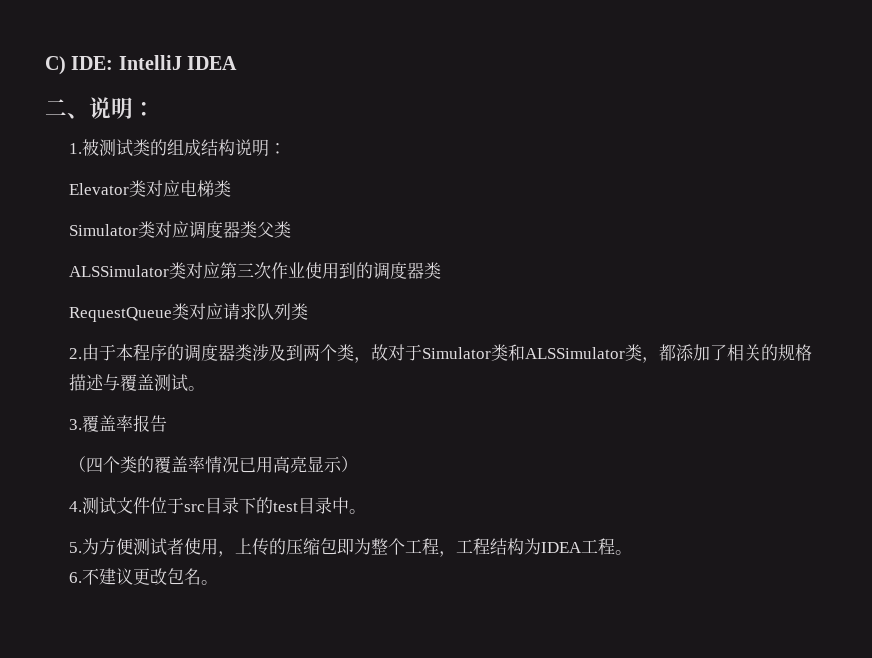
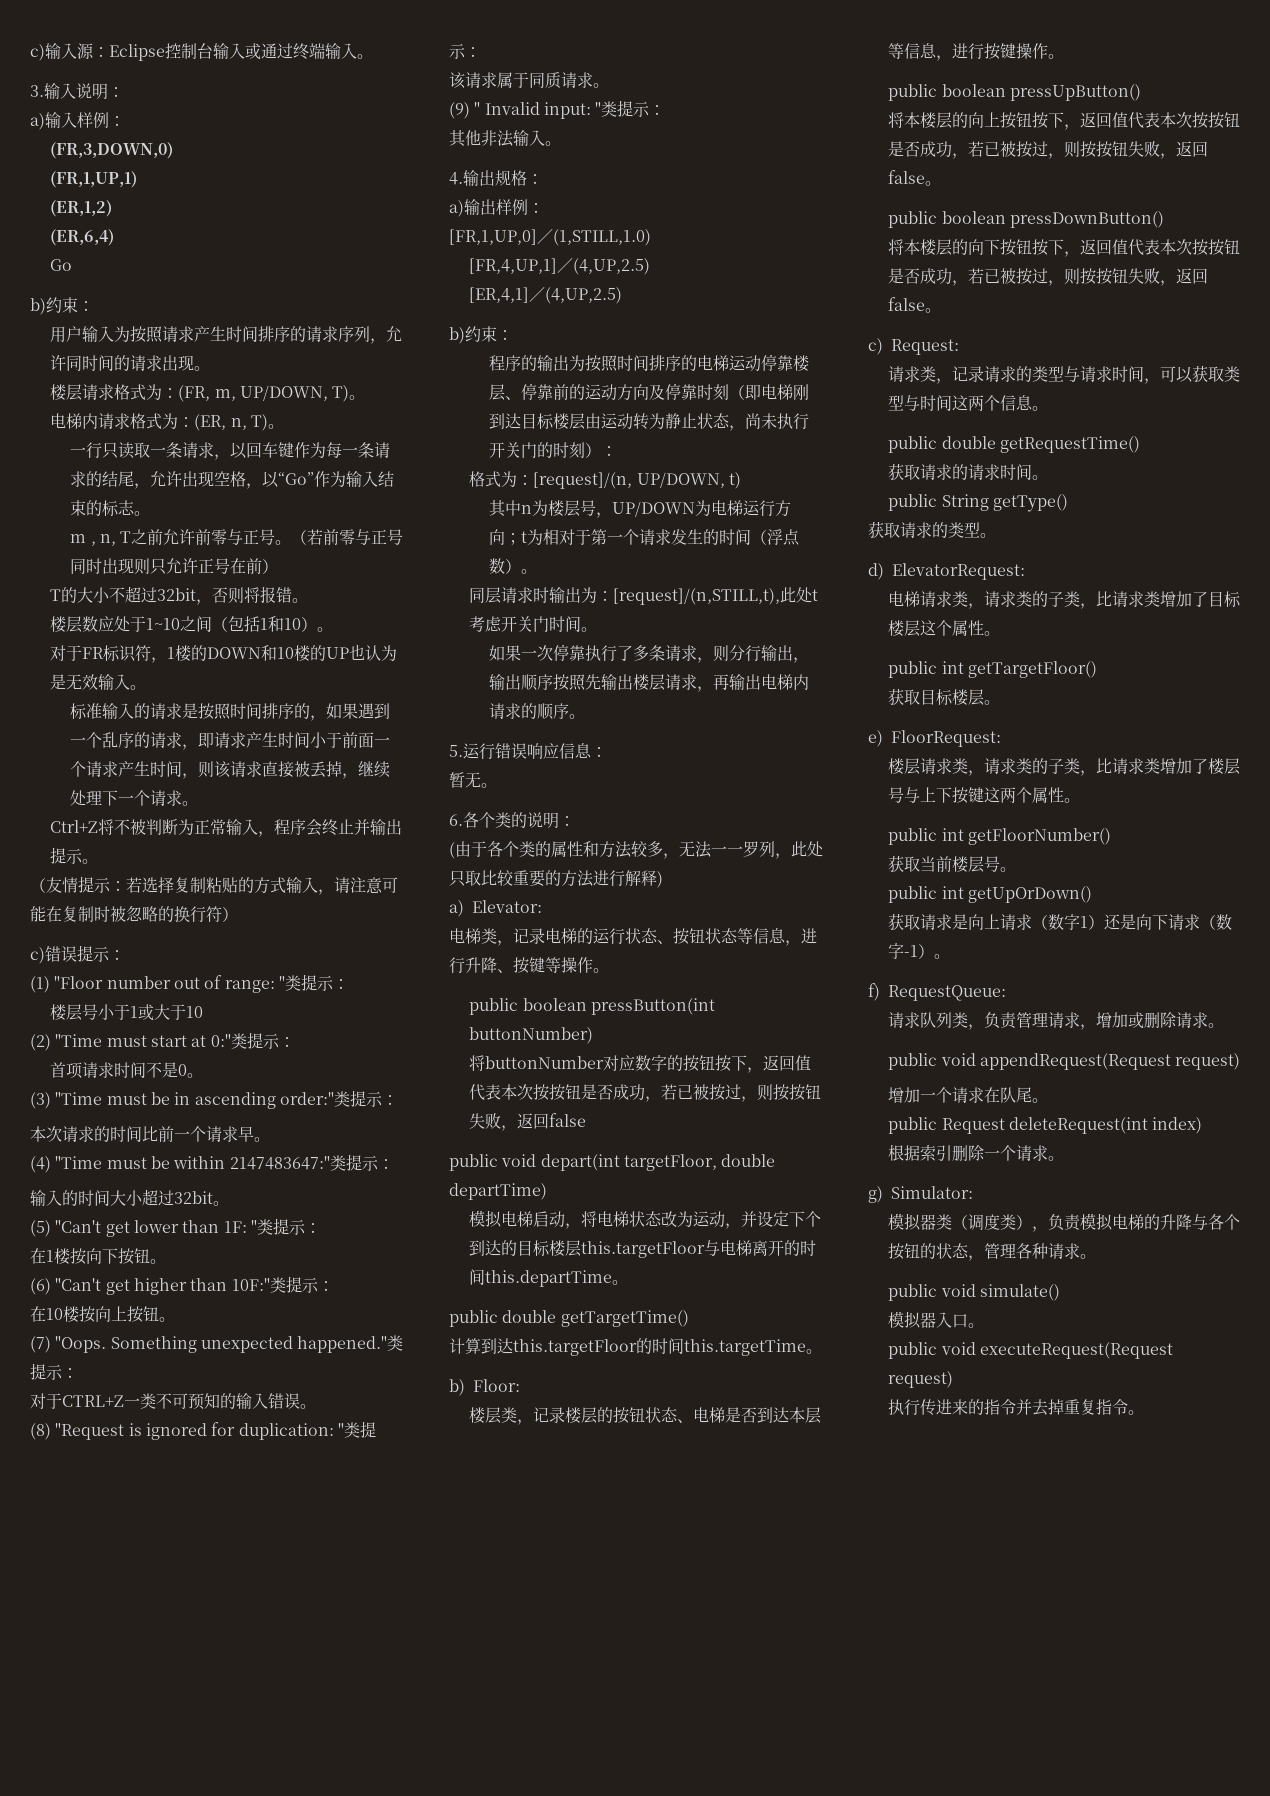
[45,55,238,75] [45,97,155,119] [68,139,286,157] [68,180,231,197] [68,221,291,239] [68,262,441,280] [68,303,308,322] [68,344,812,363] [68,374,205,392] [68,415,167,432] [68,456,358,473] [68,497,366,515] [68,538,632,557] [68,568,201,585] C) IDE: IntelliJ IDEA // 二、说明： // 1.被测试类的组成结构说明： // Elevator类对应电梯类 // Simulator类对应调度器类父类 // ALSSimulator类对应第三次作业使用到的调度器类 // RequestQueue类对应请求队列类 // 2.由于本程序的调度器类涉及到两个类，故对于Simulator类和ALSSimulator类，都添加了相关的规格描述与覆盖测试。 // 3.覆盖率报告 // （四个类的覆盖率情况已用高亮显示） // 4.测试文件位于src目录下的test目录中。 // 5.为方便测试者使用，上传的压缩包即为整个工程，工程结构为IDEA工程。 // 6.不建议更改包名 -> [30,43,373,61] [30,83,124,100] [30,112,125,130] [50,142,174,159] [50,171,138,188] [50,200,113,217] [50,229,115,246] [50,259,73,271] [30,297,94,315] [50,326,403,344] [50,355,211,371] [50,384,366,402] [50,413,284,431] [70,442,391,460] [70,471,395,489] [70,500,151,517] [70,529,404,546] [70,558,279,575] [50,586,309,605] [50,616,334,633] [50,644,398,663] [50,674,147,690] [70,703,391,721] [70,732,391,750] [70,761,391,779] [70,790,199,806] [50,819,403,837] [50,847,99,864] [30,876,398,895] [30,906,238,923] [30,945,125,964] [30,974,349,993] [50,1004,204,1021] [30,1032,295,1051] [50,1062,204,1079] [30,1090,398,1109] [30,1126,270,1142] [30,1154,394,1173] [30,1189,229,1206] [30,1218,321,1237] [30,1248,166,1265] [30,1276,334,1295] [30,1306,175,1323] [30,1335,404,1353] [30,1363,78,1380] [30,1393,316,1410] [30,1421,376,1440] [449,43,481,59] [449,72,609,89] [449,100,666,119] [449,130,561,147] [449,170,543,186] [449,199,544,217] [449,229,651,246] [469,258,651,275] [469,287,623,304] [449,326,513,344] [489,354,810,372] [489,383,810,401] [489,413,810,431] [489,442,618,458] [469,471,741,489] [489,500,792,518] [489,529,801,546] [489,558,538,574] [469,587,819,605] [469,616,598,632] [489,644,810,663] [489,674,810,692] [489,703,586,720] [449,743,607,760] [449,772,497,788] [449,812,575,829] [449,841,823,859] [449,870,663,888] [449,900,542,917] [449,928,817,946] [449,957,609,974] [469,998,715,1015] [469,1027,594,1044] [469,1055,812,1073] [469,1084,822,1102] [469,1113,587,1131] [449,1154,776,1171] [449,1183,547,1200] [469,1210,822,1229] [469,1240,817,1258] [469,1269,629,1287] [449,1310,689,1327] [449,1338,822,1356] [449,1379,520,1396] [469,1407,822,1425] [888,43,1065,61] [888,84,1141,101] [888,112,1241,130] [888,141,1209,159] [888,170,942,186] [888,211,1164,228] [888,239,1241,257] [888,268,1209,286] [888,297,942,313] [868,338,959,355] [888,365,1241,384] [888,395,1049,411] [888,436,1140,453] [888,463,1049,480] [888,494,1068,512] [868,521,996,538] [868,563,1025,580] [888,591,1242,609] [888,620,1001,637] [888,661,1097,678] [888,688,1001,706] [868,730,1001,747] [888,758,1241,776] [888,787,1081,804] [888,828,1111,845] [888,855,1017,873] [888,886,1092,903] [888,913,1233,930] [888,943,951,959] [868,983,1007,1001] [888,1012,1225,1030] [888,1053,1241,1070] [888,1087,1049,1103] [888,1117,1203,1134] [888,1144,1065,1162] [868,1186,973,1203] [888,1213,1241,1232] [888,1243,1097,1261] [888,1284,1060,1301] [888,1311,985,1329] [888,1342,1173,1359] [888,1371,954,1388] [888,1399,1129,1416] c)输入源：Eclipse控制台输入或通过终端输入。 // 3.输入说明： // a)输入样例： // (FR,3,DOWN,0) // (FR,1,UP,1) // (ER,1,2) // (ER,6,4) // Go // b)约束： // 用户输入为按照请求产生时间排序的请求序列，允许同时间的请求出现。 // 楼层请求格式为：(FR, m, UP/DOWN, T)。 // 电梯内请求格式为：(ER, n, T)。 // 一行只读取一条请求，以回车键作为每一条请求的结尾，允许出现空格，以“Go”作为输入结束的标志。 // m , n, T之前允许前零与正号。（若前零与正号同时出现则只允许正号在前） // T的大小不超过32bit，否则将报错。 // 楼层数应处于1~10之间（包括1和10）。 // 对于FR标识符，1楼的DOWN和10楼的UP也认为是无效输入。 // 标准输入的请求是按照时间排序的，如果遇到一个乱序的请求，即请求产生时间小于前面一个请求产生时间，则该请求直接被丢掉，继续处理下一个请求。 // Ctrl+Z将不被判断为正常输入，程序会终止并输出提示。 // （友情提示：若选择复制粘贴的方式输入，请注意可能在复制时被忽略的换行符） // c)错误提示： // (1) "Floor number out of range: "类提示： // 楼层号小于1或大于10 // (2) "Time must start at 0:"类提示： // 首项请求时间不是0。 // (3) "Time must be in ascending order:"类提示： // 本次请求的时间比前一个请求早。 // (4) "Time must be within 2147483647:"类提示： // 输入的时间大小超过32bit。 // (5) "Can't get lower than 1F: "类提示： // 在1楼按向下按钮。 // (6) "Can't get higher than 10F:"类提示： // 在10楼按向上按钮。 // (7) "Oops. Something unexpected happened."类提示： // 对于CTRL+Z一类不可预知的输入错误。 // (8) "Request is ignored for duplication: "类提示： // 该请求属于同质请求。 // (9) " Invalid input: "类提示： // 其他非法输入。 // 4.输出规格： // a)输出样例： // [FR,1,UP,0]／(1,STILL,1.0) // [FR,4,UP,1]／(4,UP,2.5) // [ER,4,1]／(4,UP,2.5) // b)约束： // 程序的输出为按照时间排序的电梯运动停靠楼层、停靠前的运动方向及停靠时刻（即电梯刚到达目标楼层由运动转为静止状态，尚未执行开关门的时刻）： // 格式为：[request]/(n, UP/DOWN, t) // 其中n为楼层号，UP/DOWN为电梯运行方向；t为相对于第一个请求发生的时间（浮点数）。 // 同层请求时输出为：[request]/(n,STILL,t),此处t考虑开关门时间。 // 如果一次停靠执行了多条请求，则分行输出，输出顺序按照先输出楼层请求，再输出电梯内请求的顺序。 // 5.运行错误响应信息： // 暂无。 // 6.各个类的说明： // (由于各个类的属性和方法较多，无法一一罗列，此处只取比较重要的方法进行解释) // a) Elevator: // 电梯类，记录电梯的运行状态、按钮状态等信息，进行升降、按键等操作。 // public boolean pressButton(int buttonNumber) // 将buttonNumber对应数字的按钮按下，返回值代表本次按按钮是否成功，若已被按过，则按按钮失败，返回false // public void depart(int targetFloor, double departTime) // 模拟电梯启动，将电梯状态改为运动，并设定下个到达的目标楼层this.targetFloor与电梯离开的时间this.departTime。 // public double getTargetTime() // 计算到达this.targetFloor的时间this.targetTime。 // b) Floor: // 楼层类，记录楼层的按钮状态、电梯是否到达本层等信息，进行按键操作。 // public boolean pressUpButton() // 将本楼层的向上按钮按下，返回值代表本次按按钮是否成功，若已被按过，则按按钮失败，返回false。 // public boolean pressDownButton() // 将本楼层的向下按钮按下，返回值代表本次按按钮是否成功，若已被按过，则按按钮失败，返回false。 // c) Request: // 请求类，记录请求的类型与请求时间，可以获取类型与时间这两个信息。 // public double getRequestTime() // 获取请求的请求时间。 // public String getType() // 获取请求的类型。 // d) ElevatorRequest: // 电梯请求类，请求类的子类，比请求类增加了目标楼层这个属性。 // public int getTargetFloor() // 获取目标楼层。 // e) FloorRequest: // 楼层请求类，请求类的子类，比请求类增加了楼层号与上下按键这两个属性。 // public int getFloorNumber() // 获取当前楼层号。 // public int getUpOrDown() // 获取请求是向上请求（数字1）还是向下请求（数字-1）。 // f) RequestQueue: // 请求队列类，负责管理请求，增加或删除请求。 // public void appendRequest(Request request) // 增加一个请求在队尾。 // public Request deleteRequest(int index) // 根据索引删除一个请求。 // g) Simulator: // 模拟器类（调度类），负责模拟电梯的升降与各个按钮的状态，管理各种请求。 // public void simulate() // 模拟器入口。 // public void executeRequest(Request request) // 执行传进来的指令并去掉重复指令

